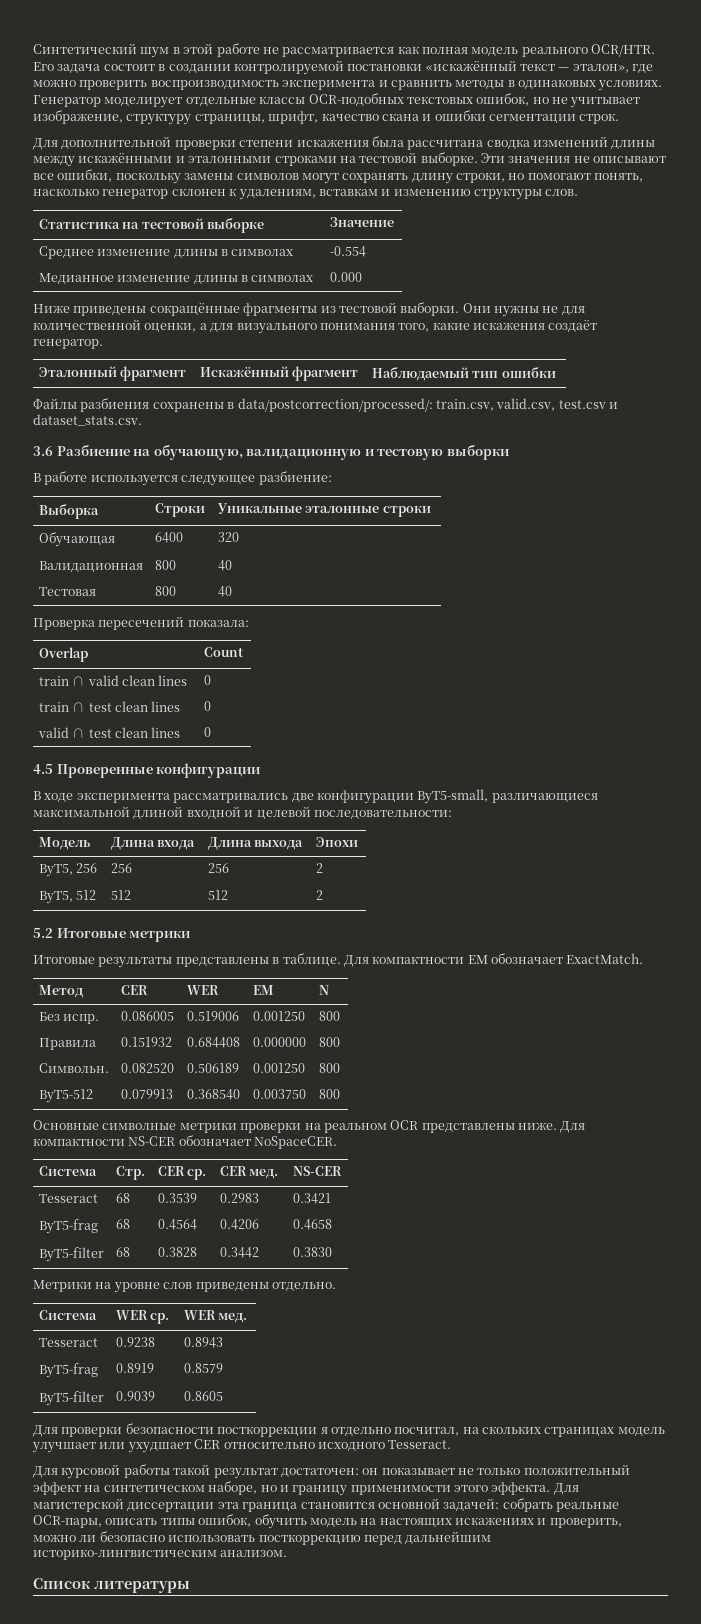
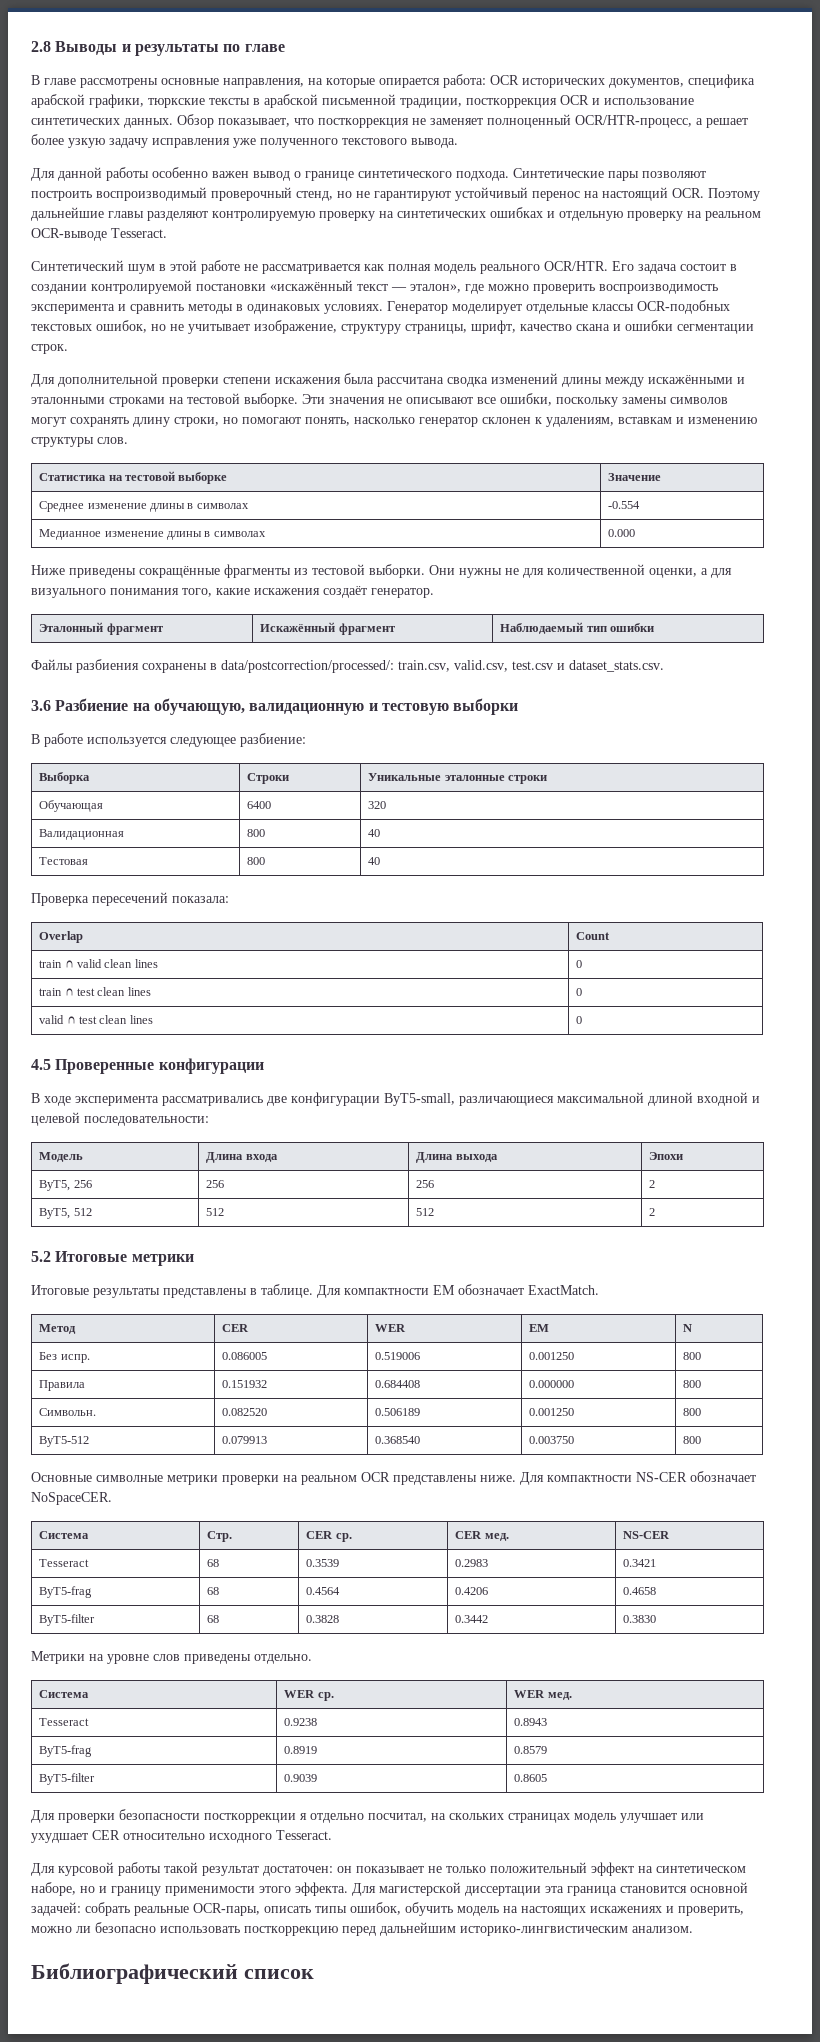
(33, 48) none -> [31,41,285,56] [31,74,755,88] [31,94,694,108] [31,114,748,128] [31,134,458,148] [31,167,706,181] [31,187,760,201] [31,207,761,221] [31,228,167,241] 2.8 Выводы и результаты по главе // В главе рассмотрены основные направления, на которые опирается работа: OCR исторических документов, специфика арабской графики, тюркские тексты в арабской письменной традиции, посткоррекция OCR и использование синтетических данных. Обзор показывает, что посткоррекция не заменяет полноценный OCR/HTR-процесс, а решает более узкую задачу исправления уже полученного текстового вывода. // Для данной работы особенно важен вывод о границе синтетического подхода. Синтетические пары позволяют построить воспроизводимый проверочный стенд, но не гарантируют устойчивый перенос на настоящий OCR. Поэтому дальнейшие главы разделяют контролируемую проверку на синтетических ошибках и отдельную проверку на реальном OCR-выводе Tesseract. //
[33,1578,190,1593] Список литературы -> [31,1963,314,1984] Библиографический список

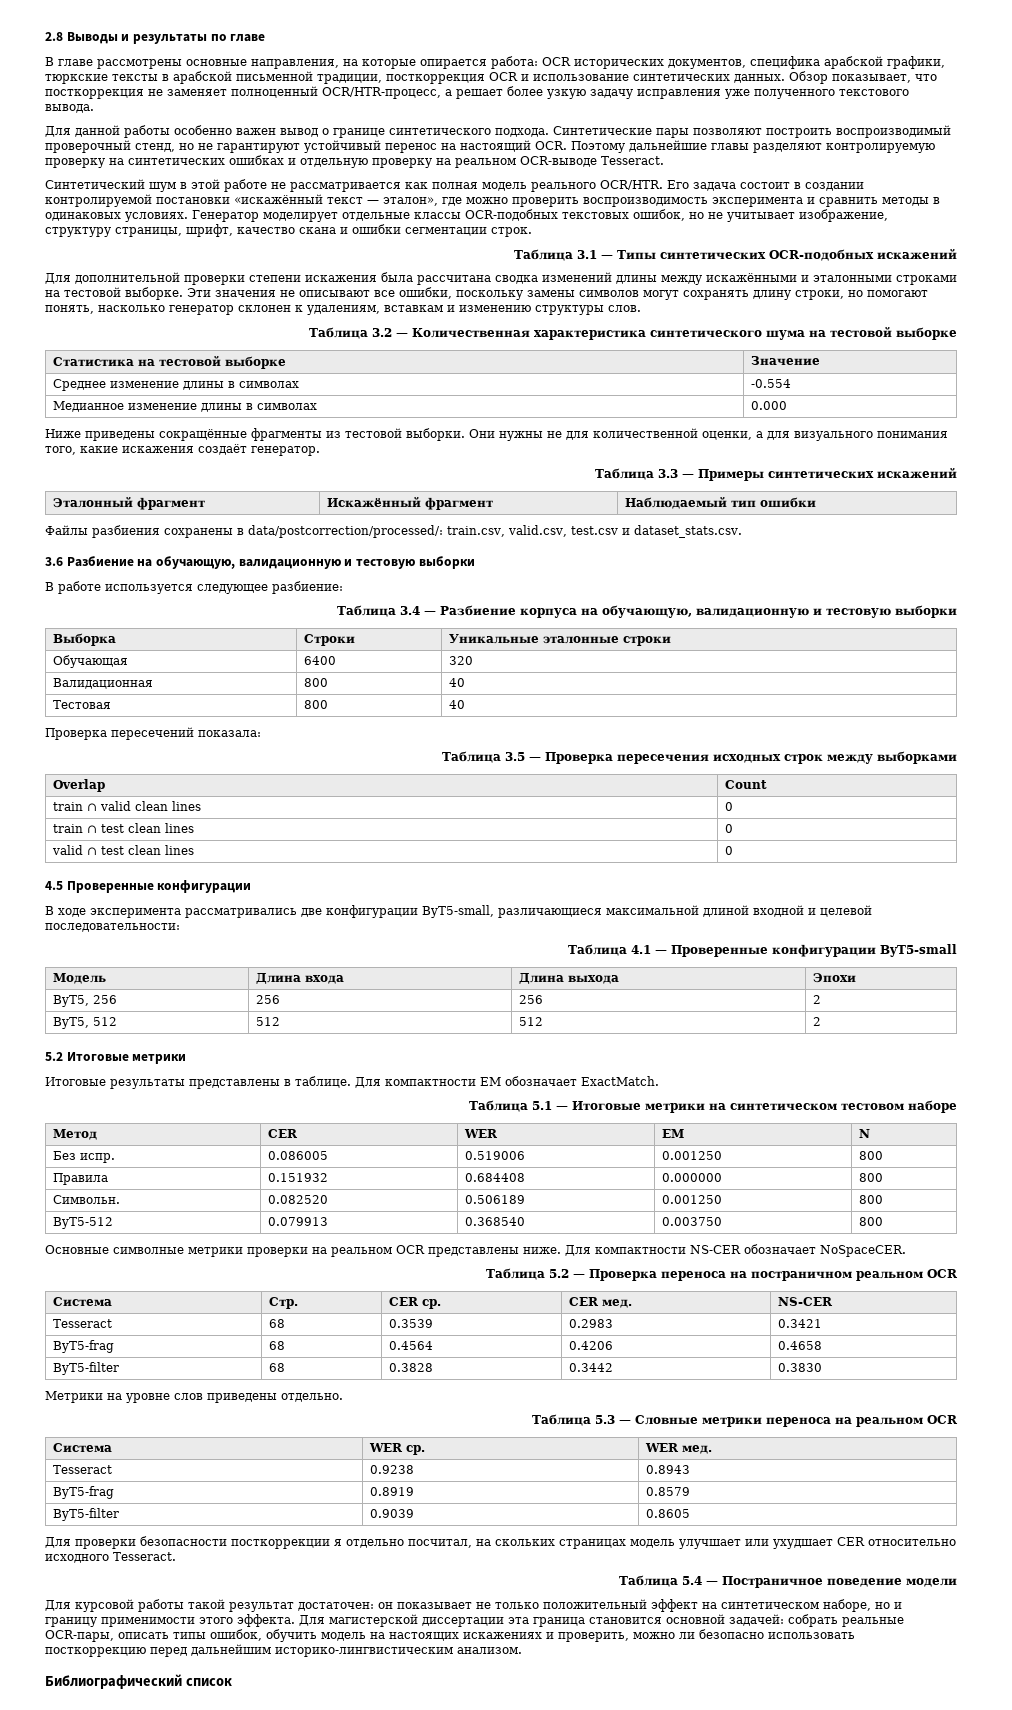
(68, 349) none -> [514,248,957,261] // Таблица 3.1 — Типы синтетических OCR-подобных искажений
(128, 440) none -> [309,326,957,340] // Таблица 3.2 — Количественная характеристика синтетического шума на тестовой выборке
(434, 593) none -> [595,467,957,481] // Таблица 3.3 — Примеры синтетических искажений
(306, 740) none -> [337,605,957,618] // Таблица 3.4 — Разбиение корпуса на обучающую, валидационную и тестовую выборки
(229, 899) none -> [442,751,957,764] // Таблица 3.5 — Проверка пересечения исходных строк между выборками
(209, 1121) none -> [568,944,957,957] // Таблица 4.1 — Проверенные конфигурации ByT5-small
(599, 1290) none -> [469,1100,957,1113] // Таблица 5.1 — Итоговые метрики на синтетическом тестовом наборе
(112, 1498) none -> [486,1268,958,1281] // Таблица 5.2 — Проверка переноса на постраничном реальном OCR
(312, 1659) none -> [532,1414,958,1427] // Таблица 5.3 — Словные метрики переноса на реальном OCR
(332, 1835) none -> [619,1575,957,1588] // Таблица 5.4 — Постраничное поведение модели

